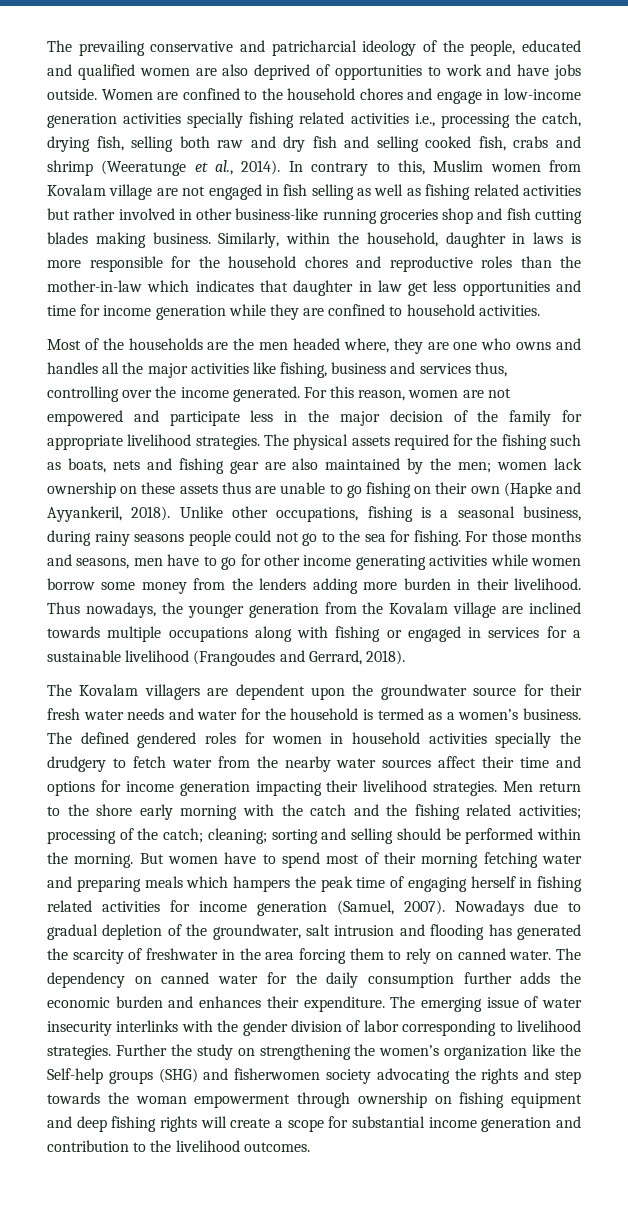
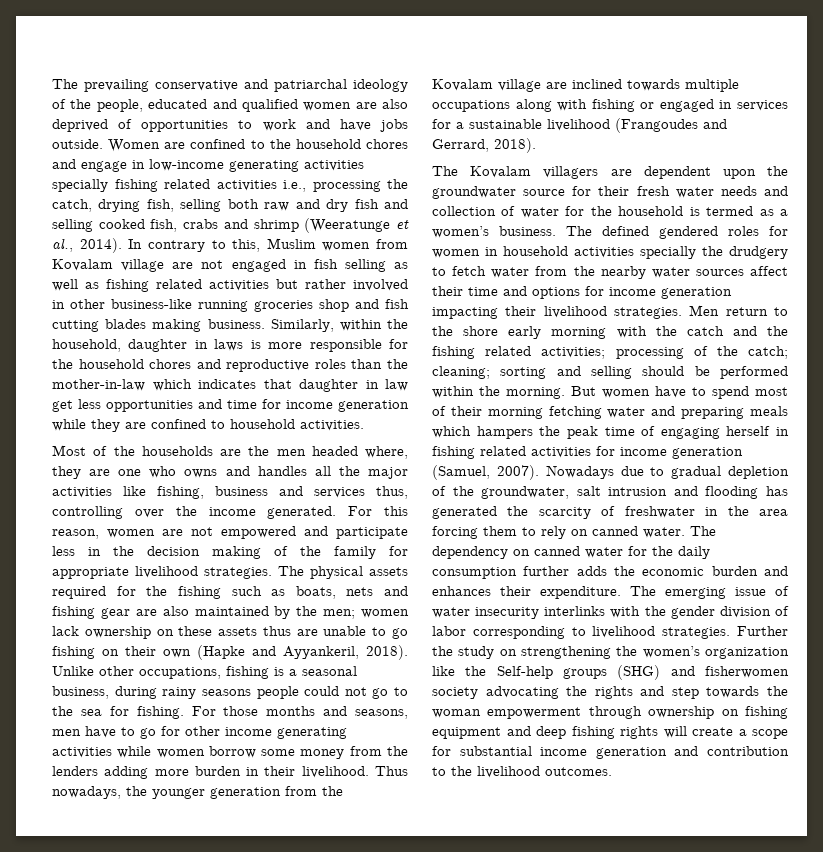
[271,40,357,56] patricharcial -> [274,79,347,92] patriarchal
[47,113,117,128] generation -> [229,160,299,172] generating
[339,410,443,426] major decision -> [147,546,261,559] decision making
(194, 714) none -> [432,206,516,216] collection of

